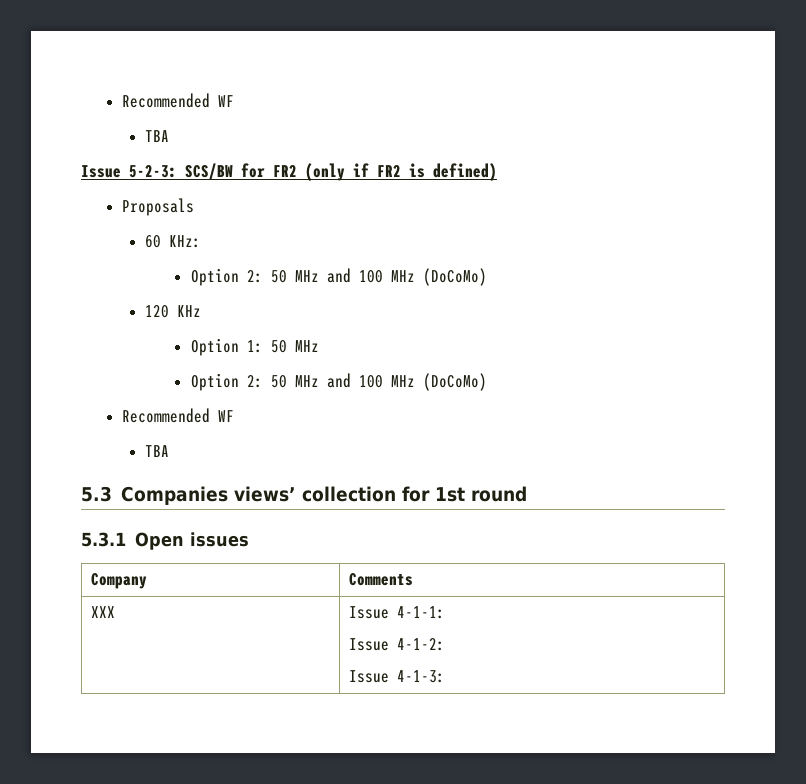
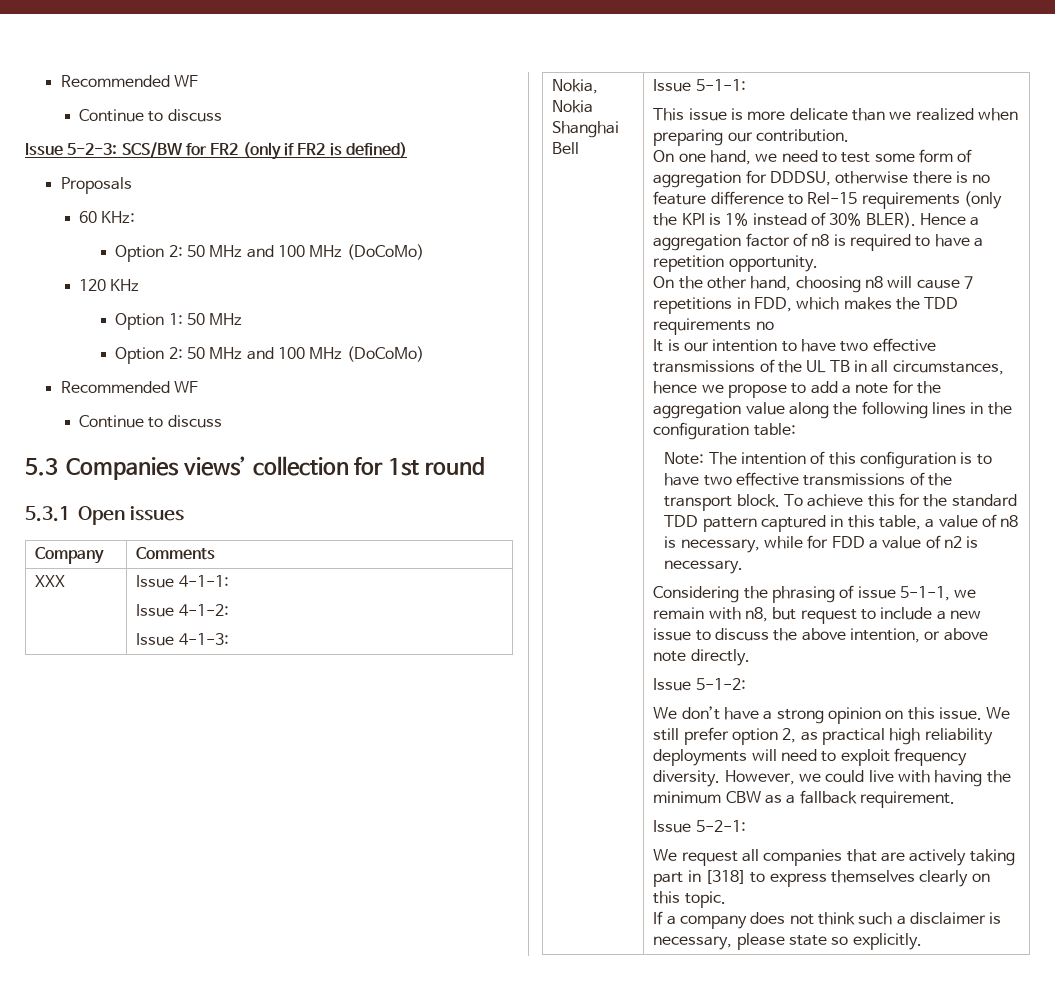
[122,93,235,108] [145,130,170,142] Recommended WF // TBA -> [60,75,199,87] [79,109,222,122] Recommended WF // Continue to discuss
[145,445,170,457] TBA -> [79,415,222,428] Continue to discuss
(446, 676) none -> [552,79,599,94] [552,100,594,113] [552,121,620,138] [552,142,580,154] [653,79,746,92] [653,108,1018,121] [653,129,850,146] [653,149,973,165] [653,170,991,188] [653,191,1003,209] [653,212,980,228] [653,233,983,251] [653,255,818,272] [653,276,973,293] [653,297,959,314] [653,318,774,335] [653,338,936,352] [653,359,1004,375] [653,380,941,398] [653,401,1012,419] [653,422,796,440] [664,451,992,469] [664,472,952,486] [664,493,1017,511] [664,514,1019,532] [664,535,979,553] [664,560,744,574] [653,585,977,603] [653,607,981,624] [653,628,988,643] [653,649,750,666] [653,678,746,691] [653,706,1011,724] [653,727,993,745] [653,748,968,766] [653,770,1011,787] [653,790,956,808] [653,820,746,833] [653,849,1015,866] [653,870,990,887] [653,891,726,908] [653,911,1002,929] [653,933,922,950] // Nokia, Nokia Shanghai Bell | Issue 5-1-1: // This issue is more delicate than we realized when preparing our contribution. // On one hand, we need to test some form of aggregation for DDDSU, otherwise there is no feature difference to Rel-15 requirements (only the KPI is 1% instead of 30% BLER). Hence a aggregation factor of n8 is required to have a repetition opportunity. // On the other hand, choosing n8 will cause 7 repetitions in FDD, which makes the TDD requirements no // It is our intention to have two effective transmissions of the UL TB in all circumstances, hence we propose to add a note for the aggregation value along the following lines in the configuration table: // Note: The intention of this configuration is to have two effective transmissions of the transport block. To achieve this for the standard TDD pattern captured in this table, a value of n8 is necessary, while for FDD a value of n2 is necessary. // Considering the phrasing of issue 5-1-1, we remain with n8, but request to include a new issue to discuss the above intention, or above note directly. // Issue 5-1-2: // We don’t have a strong opinion on this issue. We still prefer option 2, as practical high reliability deployments will need to exploit frequency diversity. However, we could live with having the minimum CBW as a fallback requirement. // Issue 5-2-1: // We request all companies that are actively taking part in [318] to express themselves clearly on this topic. // If a company does not think such a disclaimer is necessary, please state so explicitly.

